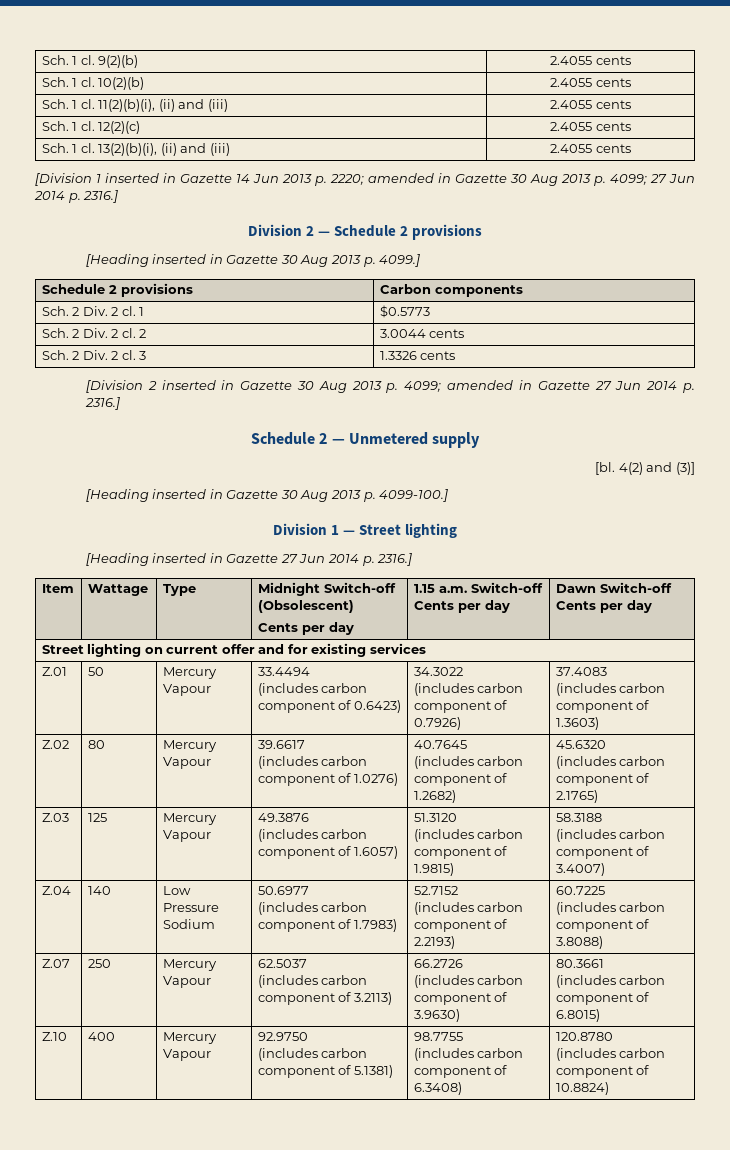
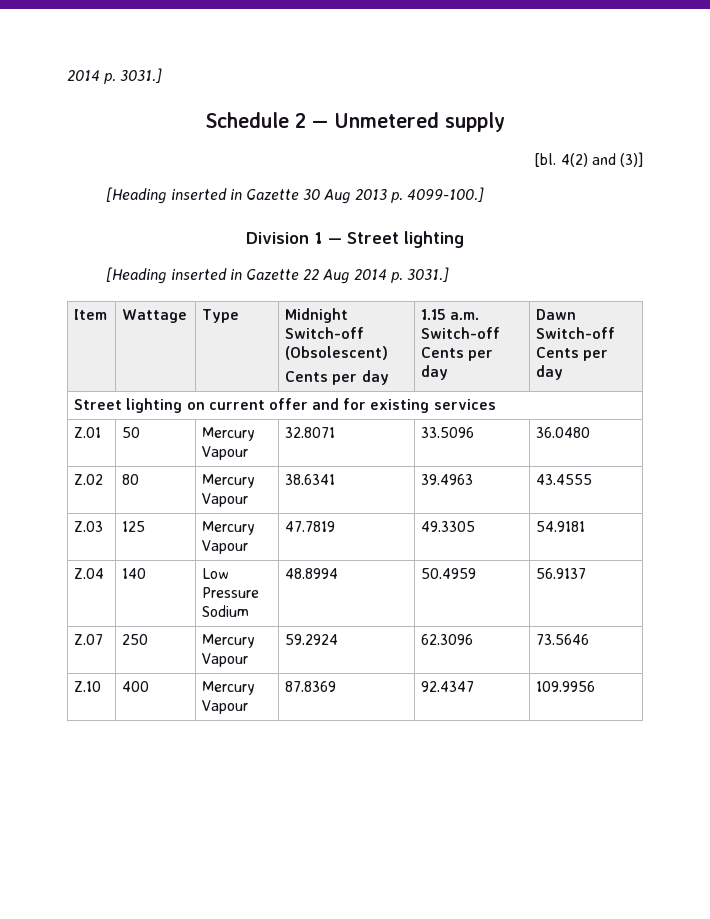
[41,55,139,68] [550,56,631,65] [41,77,145,90] [550,78,631,87] [41,99,228,112] [550,100,631,109] [41,121,141,134] [550,122,631,131] [41,143,230,156] [550,144,631,153] [35,173,695,186] [34,190,119,203] [247,224,483,240] [85,254,421,267] [41,283,193,297] [379,284,523,297] [41,306,145,316] [379,305,430,318] [41,328,147,338] [379,329,465,338] [41,350,147,360] [379,351,456,360] [85,380,695,393] [84,397,120,410] Sch. 1 cl. 9(2)(b) | 2.4055 cents // Sch. 1 cl. 10(2)(b) | 2.4055 cents // Sch. 1 cl. 11(2)(b)(i), (ii) and (iii) | 2.4055 cents // Sch. 1 cl. 12(2)(c) | 2.4055 cents // Sch. 1 cl. 13(2)(b)(i), (ii) and (iii) | 2.4055 cents // [Division 1 inserted in Gazette 14 Jun 2013 p. 2220; amended in Gazette 30 Aug 2013 p. 4099; 27 Jun 2014 p. 2316.] // Division 2 — Schedule 2 provisions // [Heading inserted in Gazette 30 Aug 2013 p. 4099.] // Schedule 2 provisions | Carbon components // Sch. 2 Div. 2 cl. 1 | $0.5773 // Sch. 2 Div. 2 cl. 2 | 3.0044 cents // Sch. 2 Div. 2 cl. 3 | 1.3326 cents // [Division 2 inserted in Gazette 30 Aug 2013 p. 4099; amended in Gazette 27 Jun 2014 p. 2316.] -> [67,68,163,84] 2014 p. 3031.]
[280,553,413,566] 27 Jun 2014 p. 2316.] -> [303,267,449,284] 22 Aug 2014 p. 3031.]
[257,667,310,676] [257,683,368,696] [257,700,401,713] [413,667,463,676] [413,683,524,696] [413,700,508,713] [413,717,461,730] [555,667,607,676] [555,683,666,696] [555,700,650,713] [555,717,599,730] [41,740,69,749] [87,740,105,749] [162,740,217,752] [162,757,211,769] [257,740,305,749] [257,756,368,769] [257,773,398,786] [413,740,467,749] [413,756,524,769] [413,773,508,786] [413,790,456,803] [555,740,606,749] [555,756,666,769] [555,773,650,786] [555,790,598,803] [41,813,69,822] [87,813,107,822] [162,813,217,825] [162,830,211,842] [257,813,309,822] [257,829,368,842] [257,846,398,859] [413,813,457,822] [413,829,524,842] [413,846,508,859] [413,863,454,876] [555,813,602,822] [555,829,666,842] [555,846,650,859] [555,863,605,876] 33.4494 // (includes carbon component of 0.6423) | 34.3022 // (includes carbon component of 0.7926) | 37.4083 // (includes carbon component of 1.3603) // Z.02 | 80 | Mercury Vapour | 39.6617 // (includes carbon component of 1.0276) | 40.7645 // (includes carbon component of 1.2682) | 45.6320 // (includes carbon component of 2.1765) // Z.03 | 125 | Mercury Vapour | 49.3876 // (includes carbon component of 1.6057) | 51.3120 // (includes carbon component of 1.9815) | 58.3188 // (includes carbon component of 3.4007) -> [285,427,336,438] [421,427,475,438] [536,427,591,438] [74,474,104,485] [122,474,140,485] [202,474,256,488] [202,493,249,507] [285,474,336,485] [421,474,474,485] [536,474,593,485] [74,521,104,532] [122,521,146,532] [202,521,256,535] [202,540,249,554] [285,521,336,532] [421,521,476,532] [536,521,586,532] 32.8071 | 33.5096 | 36.0480 // Z.02 | 80 | Mercury Vapour | 38.6341 | 39.4963 | 43.4555 // Z.03 | 125 | Mercury Vapour | 47.7819 | 49.3305 | 54.9181
[257,886,309,895] [257,902,368,915] [257,919,397,932] [413,886,458,895] [413,902,524,915] [413,919,508,932] [413,936,455,949] [555,886,605,895] [555,902,666,915] [555,919,650,932] [555,936,603,949] [41,959,70,968] [87,959,111,968] [162,959,217,971] [162,976,211,988] [257,959,307,968] [257,975,368,988] [257,992,392,1005] [413,959,463,968] [413,975,524,988] [413,992,508,1005] [413,1009,460,1022] [555,959,604,968] [555,975,666,988] [555,992,650,1005] [555,1009,600,1022] [41,1032,67,1041] [87,1032,115,1041] [162,1032,217,1044] [162,1049,211,1061] [257,1032,308,1041] [257,1048,368,1061] [257,1065,393,1078] [413,1032,463,1041] [413,1048,524,1061] [413,1065,508,1078] [413,1082,462,1095] [555,1032,613,1041] [555,1048,666,1061] [555,1065,650,1078] [555,1082,609,1095] 50.6977 // (includes carbon component of 1.7983) | 52.7152 // (includes carbon component of 2.2193) | 60.7225 // (includes carbon component of 3.8088) // Z.07 | 250 | Mercury Vapour | 62.5037 // (includes carbon component of 3.2113) | 66.2726 // (includes carbon component of 3.9630) | 80.3661 // (includes carbon component of 6.8015) // Z.10 | 400 | Mercury Vapour | 92.9750 // (includes carbon component of 5.1381) | 98.7755 // (includes carbon component of 6.3408) | 120.8780 // (includes carbon component of 10.8824) -> [285,568,339,579] [421,568,477,579] [536,568,587,579] [74,634,104,645] [122,634,149,645] [202,634,256,648] [202,653,249,667] [285,634,339,645] [421,634,474,645] [536,634,590,645] [74,681,102,692] [122,681,150,692] [202,681,256,695] [202,700,249,714] [285,681,337,692] [421,681,475,692] [536,681,596,692] 48.8994 | 50.4959 | 56.9137 // Z.07 | 250 | Mercury Vapour | 59.2924 | 62.3096 | 73.5646 // Z.10 | 400 | Mercury Vapour | 87.8369 | 92.4347 | 109.9956

